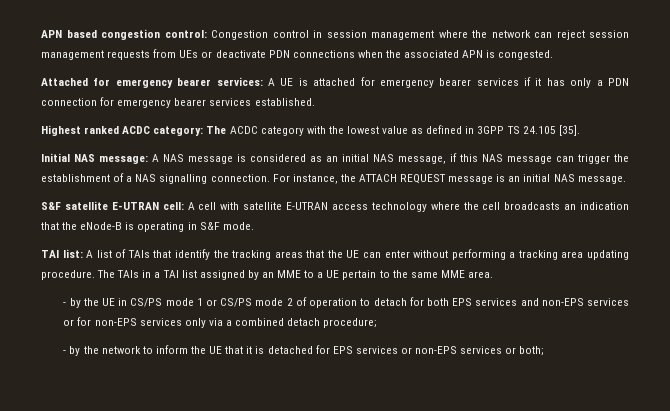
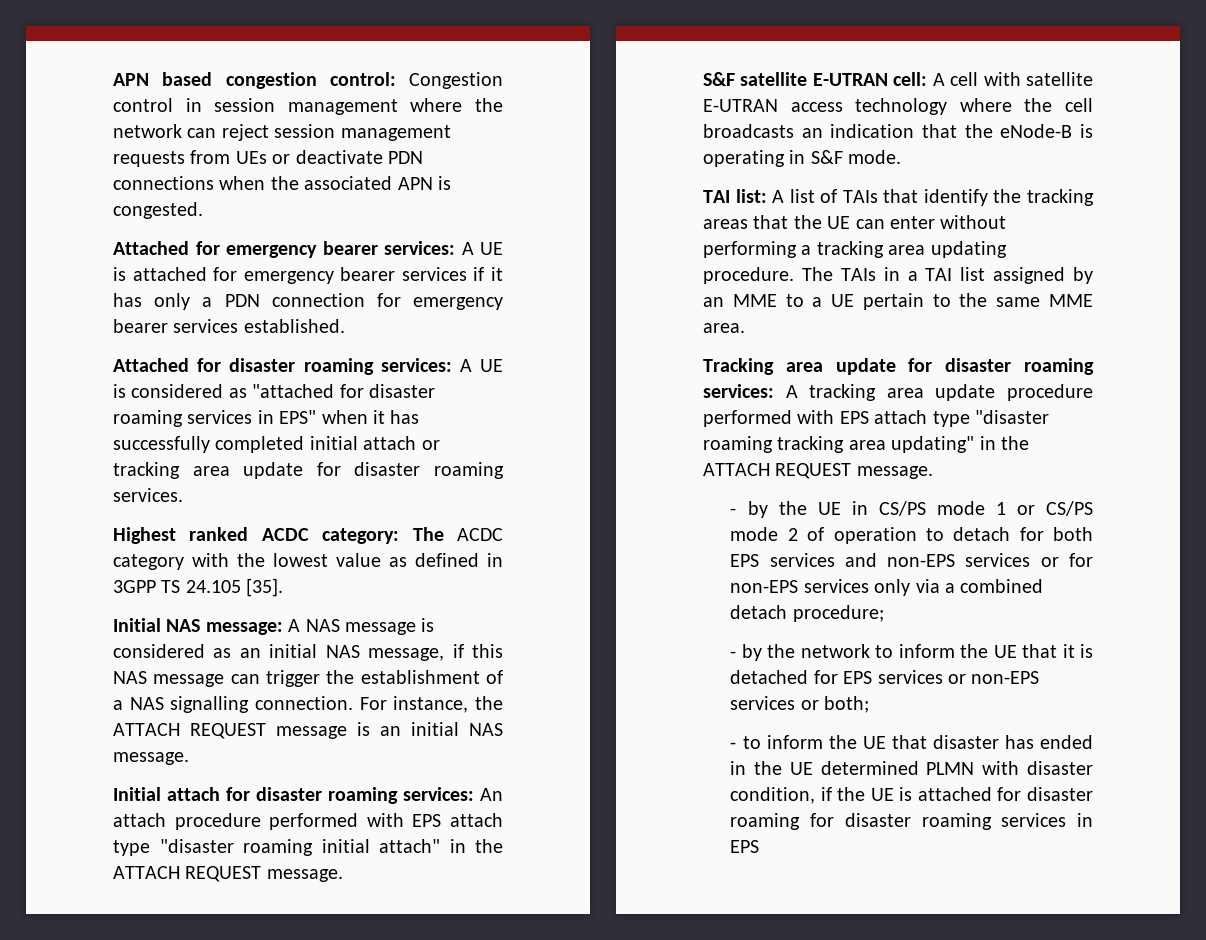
(315, 102) none -> [113,358,504,375] [113,384,435,398] [113,410,420,427] [113,436,440,453] [113,462,504,479] [113,488,183,502] // Attached for disaster roaming services: A UE is considered as "attached for disaster roaming services in EPS" when it has successfully completed initial attach or tracking area update for disaster roaming services.
(626, 180) none -> [113,787,503,804] [113,813,503,830] [113,839,503,856] [113,866,343,882] // Initial attach for disaster roaming services: An attach procedure performed with EPS attach type "disaster roaming initial attach" in the ATTACH REQUEST message.
(493, 274) none -> [703,358,1094,375] [703,384,1093,401] [703,410,1049,427] [703,436,1029,453] [703,463,933,479] // Tracking area update for disaster roaming services: A tracking area update procedure performed with EPS attach type "disaster roaming tracking area updating" in the ATTACH REQUEST message.
(545, 351) none -> [730,735,1093,749] [730,761,1093,775] [730,787,1093,804] [730,813,1093,830] [730,840,760,853] // - to inform the UE that disaster has ended in the UE determined PLMN with disaster condition, if the UE is attached for disaster roaming for disaster roaming services in EPS

